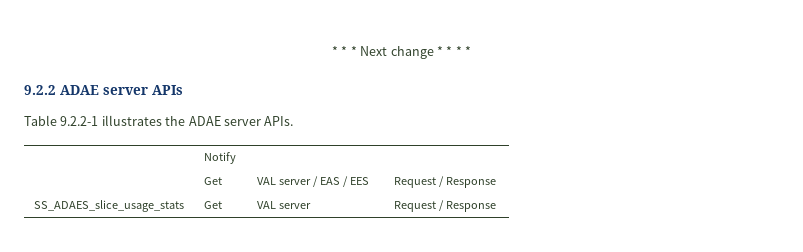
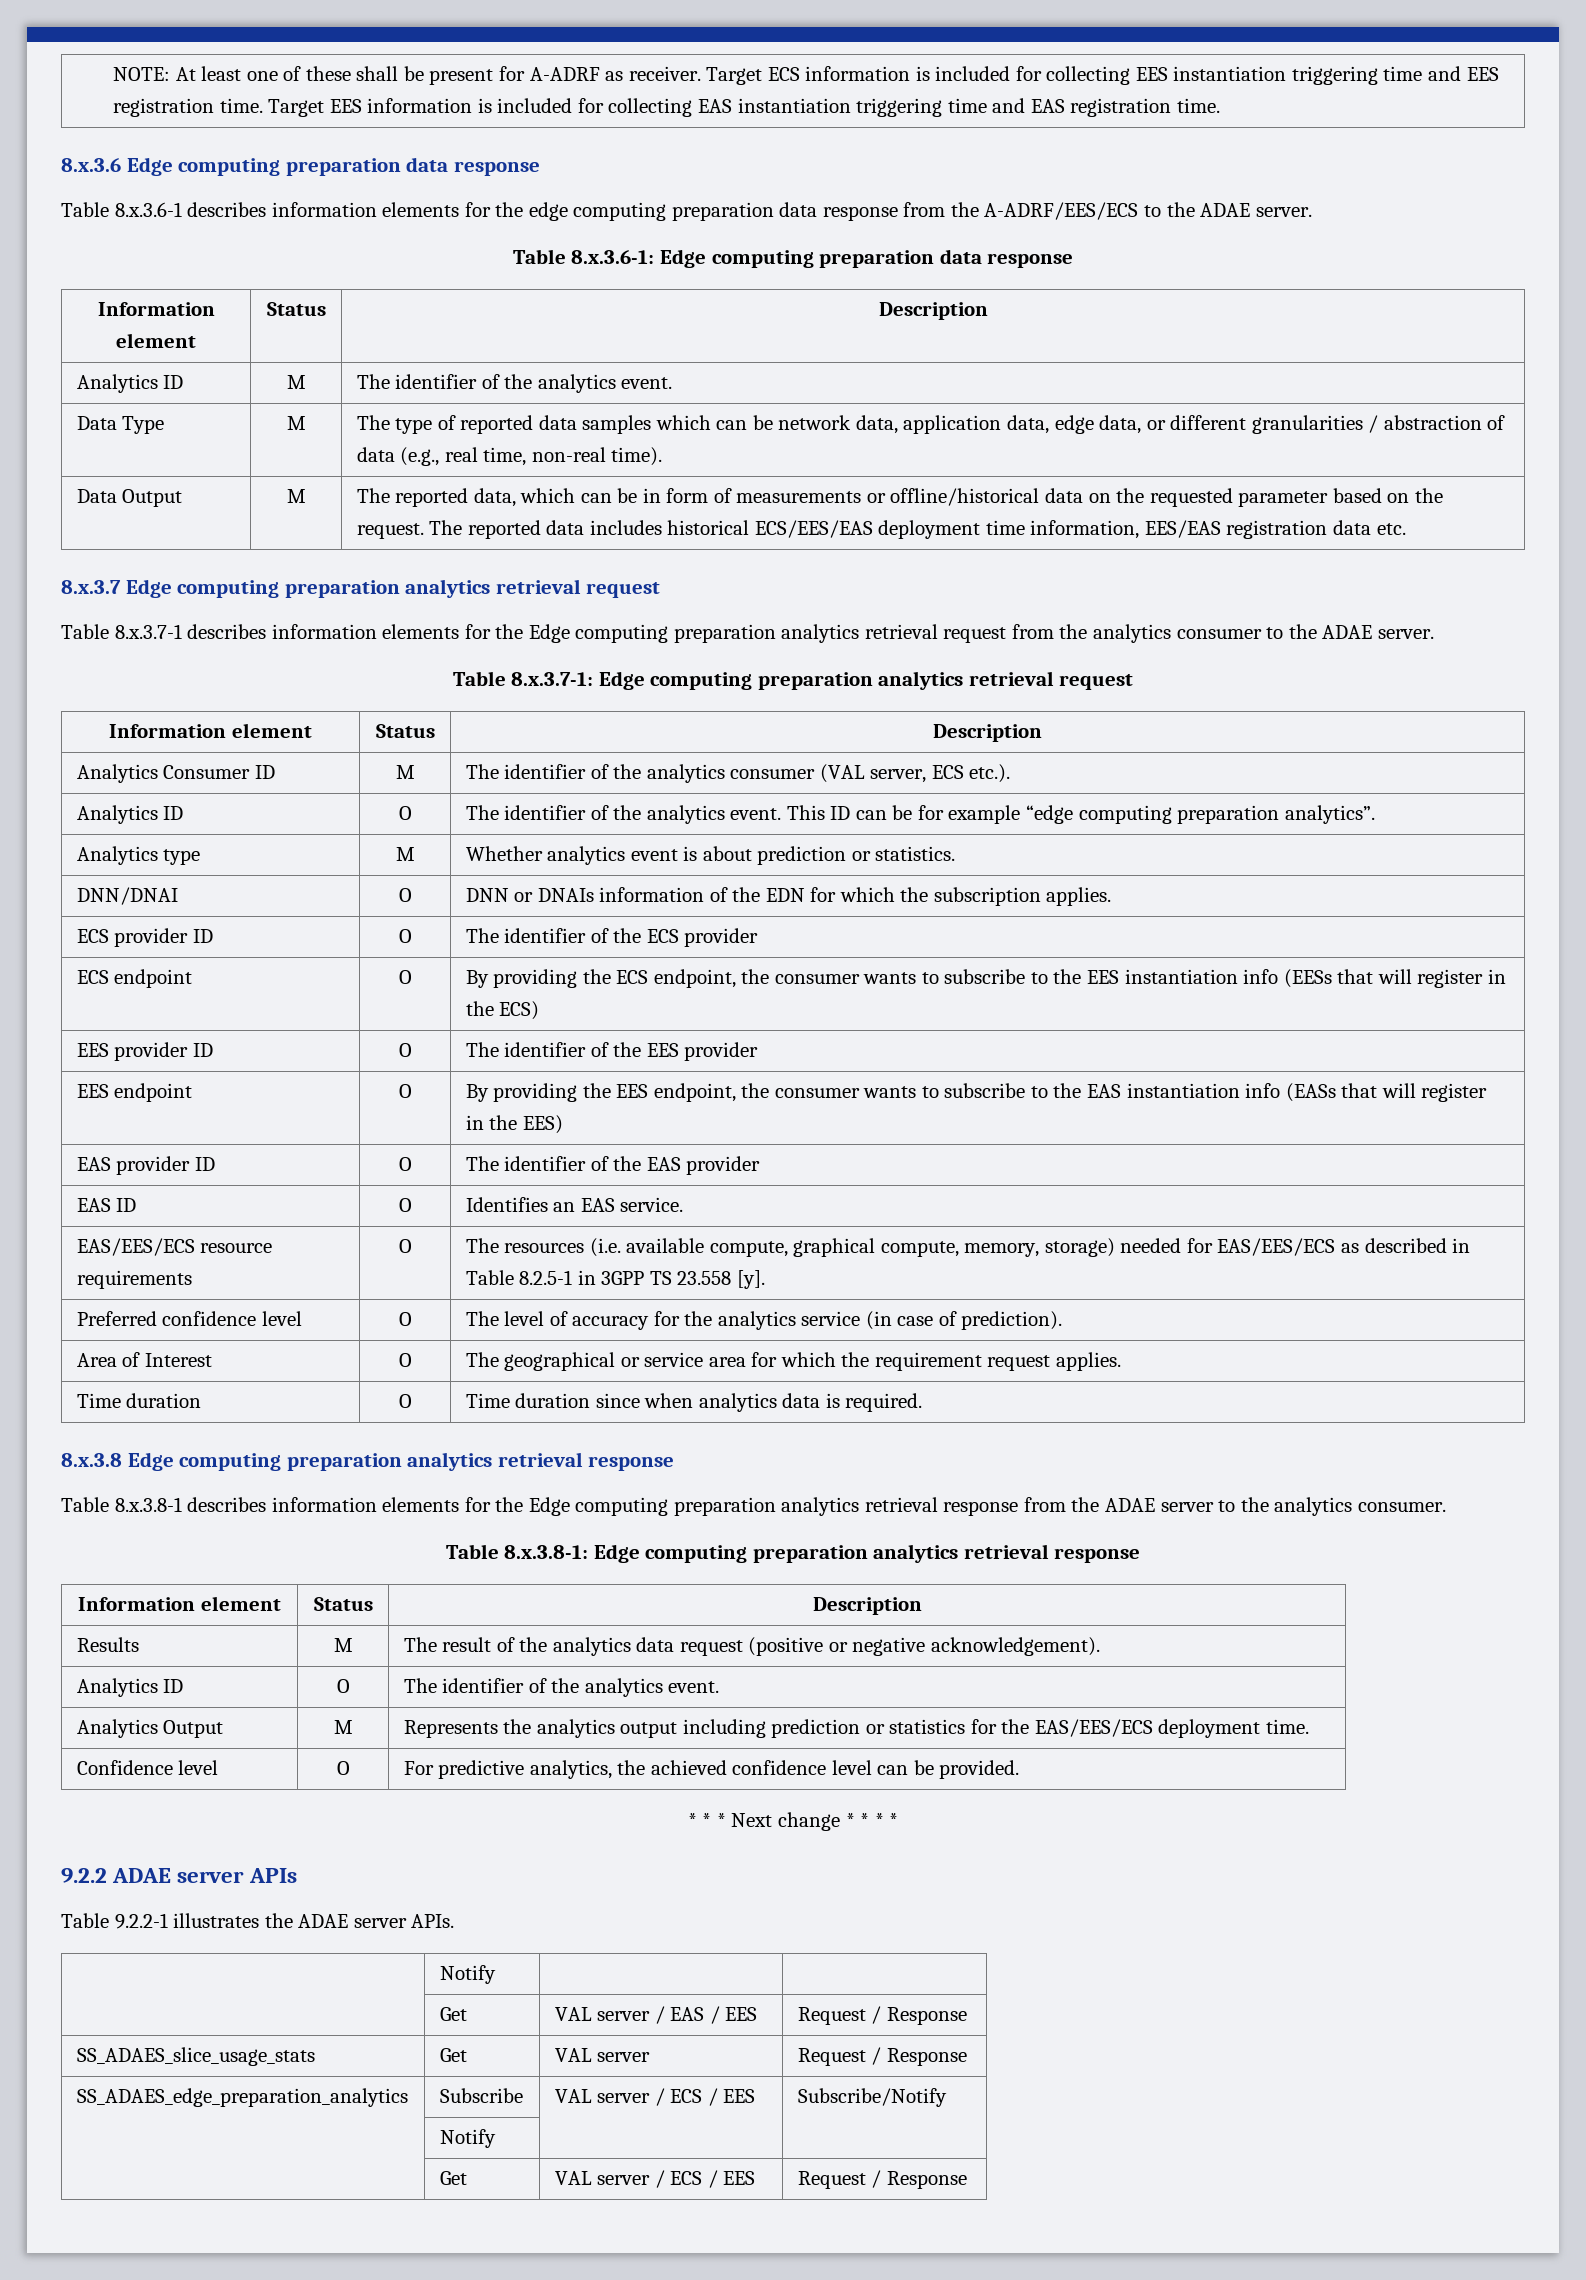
(332, 51) none -> [113,66,1499,85] [113,98,1220,117] [61,157,540,176] [61,202,1312,221] [512,249,1074,268] [97,302,215,316] [116,333,196,348] [266,302,326,316] [878,302,988,320] [76,374,184,393] [286,375,306,389] [356,374,673,393] [76,416,165,434] [286,416,306,430] [356,415,1506,434] [356,447,663,466] [76,489,183,507] [286,489,306,503] [356,488,1443,507] [356,520,1406,539] [61,579,661,598] [61,624,1434,643] [452,671,1134,690] [109,723,312,738] [375,724,435,738] [933,724,1042,742] [76,764,275,783] [395,765,415,779] [465,764,1011,783] [76,805,184,824] [398,806,412,820] [465,805,1375,824] [76,846,201,865] [395,847,415,861] [465,846,956,865] [76,887,178,905] [398,888,412,902] [465,887,1112,906] [76,928,213,947] [398,929,412,943] [465,928,759,947] [76,969,193,988] [398,970,412,984] [465,969,1506,988] [465,1001,540,1020] [76,1042,213,1061] [398,1043,412,1057] [465,1042,759,1061] [76,1083,193,1102] [398,1084,412,1098] [465,1083,1488,1102] [465,1115,563,1134] [76,1156,215,1175] [398,1157,412,1171] [465,1156,761,1175] [76,1198,137,1212] [398,1198,412,1212] [465,1197,684,1212] [76,1238,273,1256] [76,1270,192,1289] [398,1239,412,1253] [465,1238,1471,1257] [465,1270,765,1289] [76,1311,302,1326] [398,1312,412,1326] [465,1311,1063,1330] [76,1352,212,1367] [398,1353,412,1367] [465,1352,1121,1371] [76,1393,202,1408] [398,1394,412,1408] [465,1393,923,1412] [61,1452,675,1471] [61,1497,1446,1516] [445,1544,1141,1563] [78,1596,281,1611] [313,1597,373,1611] [812,1597,922,1615] [76,1637,139,1652] [333,1638,353,1652] [403,1637,1100,1656] [76,1678,184,1697] [336,1679,350,1693] [403,1678,720,1697] [76,1719,224,1738] [333,1720,353,1734] [403,1719,1310,1738] [76,1760,219,1775] [336,1761,350,1775] [403,1760,1020,1779] NOTE: At least one of these shall be present for A-ADRF as receiver. Target ECS information is included for collecting EES instantiation triggering time and EES registration time. Target EES information is included for collecting EAS instantiation triggering time and EAS registration time. // 8.x.3.6 Edge computing preparation data response // Table 8.x.3.6-1 describes information elements for the edge computing preparation data response from the A-ADRF/EES/ECS to the ADAE server. // Table 8.x.3.6-1: Edge computing preparation data response // Information element | Status | Description // Analytics ID | M | The identifier of the analytics event. // Data Type | M | The type of reported data samples which can be network data, application data, edge data, or different granularities / abstraction of data (e.g., real time, non-real time). // Data Output | M | The reported data, which can be in form of measurements or offline/historical data on the requested parameter based on the request. The reported data includes historical ECS/EES/EAS deployment time information, EES/EAS registration data etc. // 8.x.3.7 Edge computing preparation analytics retrieval request // Table 8.x.3.7-1 describes information elements for the Edge computing preparation analytics retrieval request from the analytics consumer to the ADAE server. // Table 8.x.3.7-1: Edge computing preparation analytics retrieval request // Information element | Status | Description // Analytics Consumer ID | M | The identifier of the analytics consumer (VAL server, ECS etc.). // Analytics ID | O | The identifier of the analytics event. This ID can be for example “edge computing preparation analytics”. // Analytics type | M | Whether analytics event is about prediction or statistics. // DNN/DNAI | O | DNN or DNAIs information of the EDN for which the subscription applies. // ECS provider ID | O | The identifier of the ECS provider // ECS endpoint | O | By providing the ECS endpoint, the consumer wants to subscribe to the EES instantiation info (EESs that will register in the ECS) // EES provider ID | O | The identifier of the EES provider // EES endpoint | O | By providing the EES endpoint, the consumer wants to subscribe to the EAS instantiation info (EASs that will register in the EES) // EAS provider ID | O | The identifier of the EAS provider // EAS ID | O | Identifies an EAS service. // EAS/EES/ECS resource requirements | O | The resources (i.e. available compute, graphical compute, memory, storage) needed for EAS/EES/ECS as described in Table 8.2.5-1 in 3GPP TS 23.558 [y]. // Preferred confidence level | O | The level of accuracy for the analytics service (in case of prediction). // Area of Interest | O | The geographical or service area for which the requirement request applies. // Time duration | O | Time duration since when analytics data is required. // 8.x.3.8 Edge computing preparation analytics retrieval response // Table 8.x.3.8-1 describes information elements for the Edge computing preparation analytics retrieval response from the ADAE server to the analytics consumer. // Table 8.x.3.8-1: Edge computing preparation analytics retrieval response // Information element | Status | Description // Results | M | The result of the analytics data request (positive or negative acknowledgement). // Analytics ID | O | The identifier of the analytics event. // Analytics Output | M | Represents the analytics output including prediction or statistics for the EAS/EES/ECS deployment time. // Confidence level | O | For predictive analytics, the achieved confidence level can be provided. //
(496, 206) none -> [76,2088,408,2107] [439,2088,523,2103] [554,2088,756,2106] [797,2088,947,2107] [439,2129,496,2148] [439,2171,467,2185] [554,2170,756,2188] [797,2170,967,2189] // SS_ADAES_edge_preparation_analytics | Subscribe | VAL server / ECS / EES | Subscribe/Notify // | Notify | | // | Get | VAL server / ECS / EES | Request / Response

